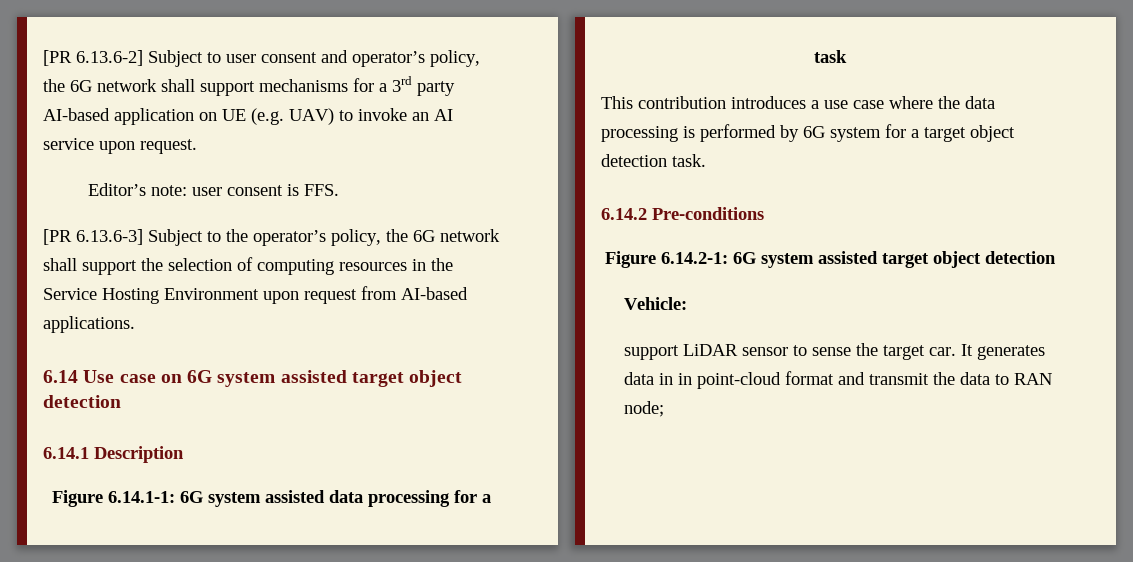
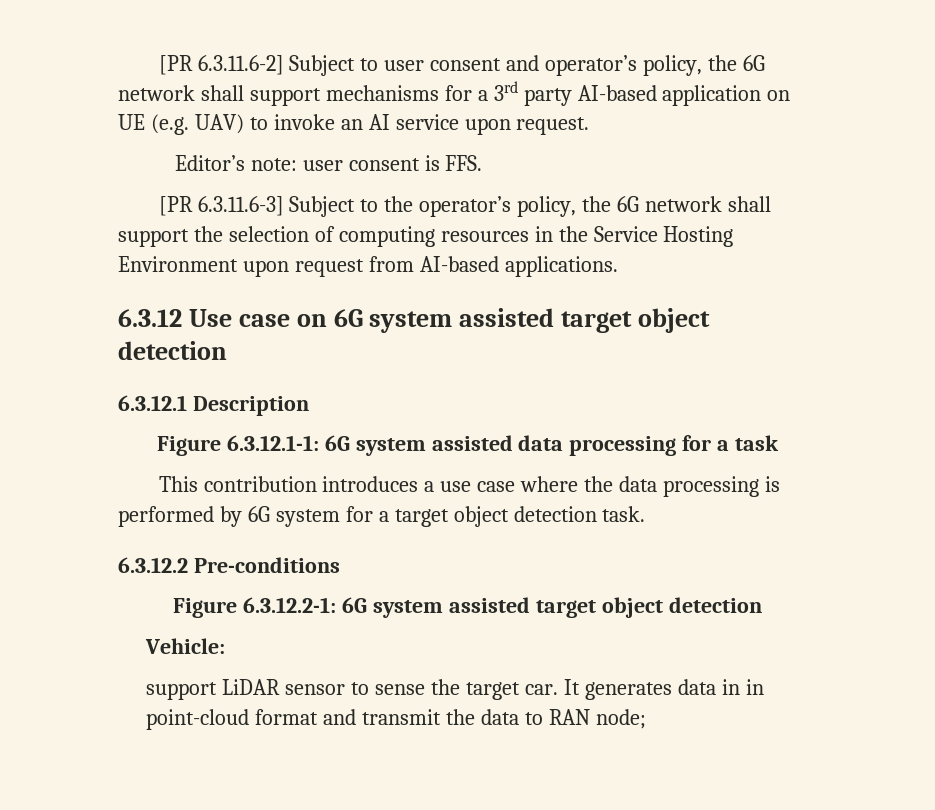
[43,50,143,66] [PR 6.13.6-2] -> [158,55,284,75] [PR 6.3.11.6-2]
[76,229,143,245] 6.13.6-3] -> [197,196,284,216] 6.3.11.6-3]
[43,370,78,383] 6.14 -> [118,309,182,327] 6.3.12
[43,447,89,459] 6.14.1 -> [118,395,187,411] 6.3.12.1
[108,491,175,503] 6.14.1-1: -> [226,435,319,451] 6.3.12.1-1:
[601,208,647,220] 6.14.2 -> [118,557,188,573] 6.3.12.2
[660,252,728,264] 6.14.2-1: -> [243,597,337,613] 6.3.12.2-1:

